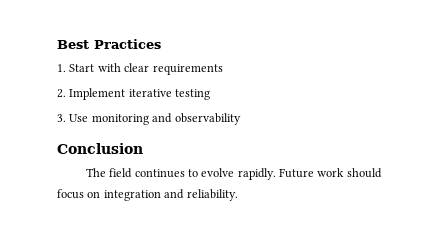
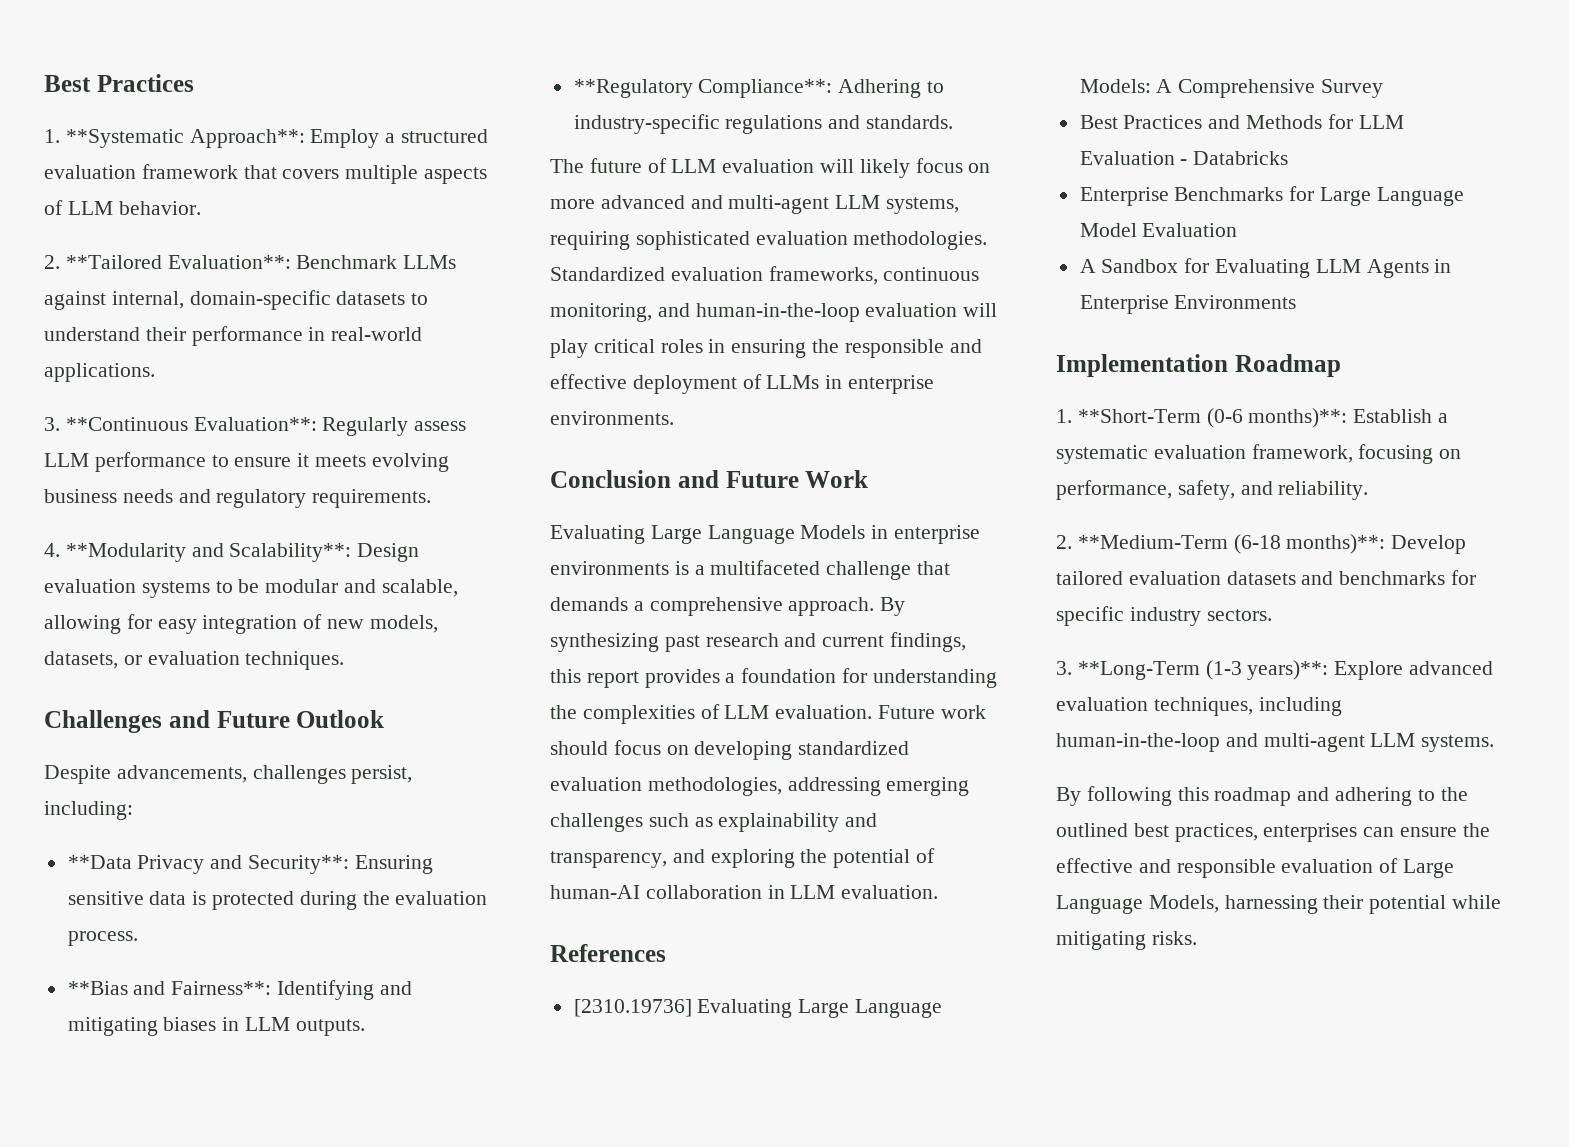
[69,63,223,75] [57,88,211,100] [57,113,241,125] [57,143,143,154] [85,168,276,180] Start with clear requirements // 2. Implement iterative testing // 3. Use monitoring and observability // Conclusion // The field continues to evolve rapidly. -> [65,129,489,148] [44,164,488,184] [44,200,201,215] [44,255,457,269] [44,290,429,310] [44,326,423,346] [44,363,155,382] [44,417,467,436] [44,452,449,472] [44,489,432,508] [44,543,420,562] [44,579,458,598] [44,614,438,634] [44,651,345,670] [44,710,385,733] [44,765,413,784] [44,801,133,820] [67,855,433,874] [67,891,488,910] [67,931,138,946] [67,980,412,1000] [67,1017,365,1036] [573,79,945,98] [573,114,954,134] [550,158,991,178] [550,195,960,214] [550,231,988,250] [550,266,980,285] [550,303,998,322] [550,339,982,358] [550,374,935,394] [550,411,674,425] [550,470,869,488] [550,525,981,544] [550,560,951,580] [550,597,906,616] [550,632,967,652] [550,668,997,688] [550,704,873,724] **Systematic Approach**: Employ a structured evaluation framework that covers multiple aspects of LLM behavior. // 2. **Tailored Evaluation**: Benchmark LLMs against internal, domain-specific datasets to understand their performance in real-world applications. // 3. **Continuous Evaluation**: Regularly assess LLM performance to ensure it meets evolving business needs and regulatory requirements. // 4. **Modularity and Scalability**: Design evaluation systems to be modular and scalable, allowing for easy integration of new models, datasets, or evaluation techniques. // Challenges and Future Outlook // Despite advancements, challenges persist, including: // **Data Privacy and Security**: Ensuring sensitive data is protected during the evaluation process. // **Bias and Fairness**: Identifying and mitigating biases in LLM outputs. // **Regulatory Compliance**: Adhering to industry-specific regulations and standards. // The future of LLM evaluation will likely focus on more advanced and multi-agent LLM systems, requiring sophisticated evaluation methodologies. Standardized evaluation frameworks, continuous monitoring, and human-in-the-loop evaluation will play critical roles in ensuring the responsible and effective deployment of LLMs in enterprise environments. // Conclusion and Future Work // Evaluating Large Language Models in enterprise environments is a multifaceted challenge that demands a comprehensive approach. By synthesizing past research and current findings, this report provides a foundation for understanding the complexities of LLM evaluation.
[103,189,238,201] integration and reliability. -> [694,741,910,760] [550,777,970,796] [550,813,878,832] [550,848,936,868] [550,885,939,899] [550,944,666,962] [573,999,943,1018] [1079,79,1384,98] [1079,114,1404,129] [1079,151,1289,165] [1079,186,1464,206] [1079,223,1238,237] [1079,258,1452,278] [1079,295,1297,314] [1056,354,1341,377] [1056,408,1449,428] [1056,444,1462,464] [1056,480,1369,500] [1056,534,1467,554] [1056,570,1477,585] [1056,606,1272,626] [1056,660,1494,680] [1056,697,1342,716] [1056,733,1495,752] [1056,786,1468,806] [1056,823,1490,842] [1056,858,1455,878] [1056,895,1502,914] [1056,931,1197,950] developing standardized evaluation methodologies, addressing emerging challenges such as explainability and transparency, and exploring the potential of human-AI collaboration in LLM evaluation. // References // [2310.19736] Evaluating Large Language Models: A Comprehensive Survey // Best Practices and Methods for LLM Evaluation - Databricks // Enterprise Benchmarks for Large Language Model Evaluation // A Sandbox for Evaluating LLM Agents in Enterprise Environments // Implementation Roadmap // 1. **Short-Term (0-6 months)**: Establish a systematic evaluation framework, focusing on performance, safety, and reliability. // 2. **Medium-Term (6-18 months)**: Develop tailored evaluation datasets and benchmarks for specific industry sectors. // 3. **Long-Term (1-3 years)**: Explore advanced evaluation techniques, including human-in-the-loop and multi-agent LLM systems. // By following this roadmap and adhering to the outlined best practices, enterprises can ensure the effective and responsible evaluation of Large Language Models, harnessing their potential while mitigating risks.

